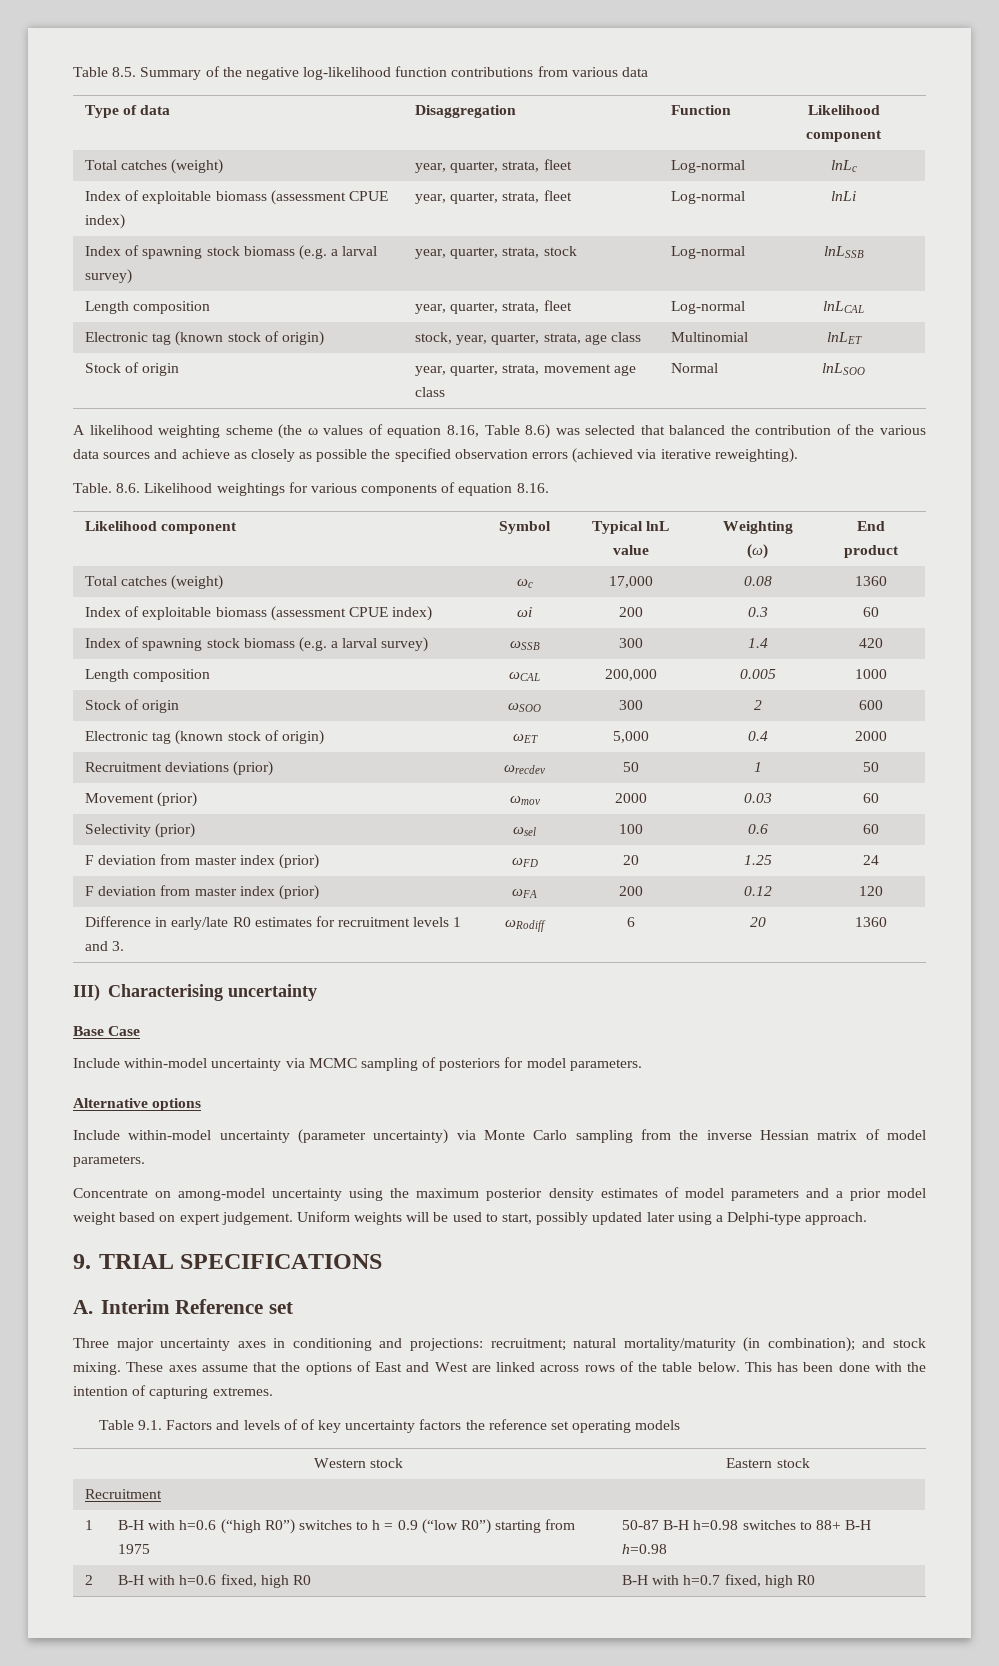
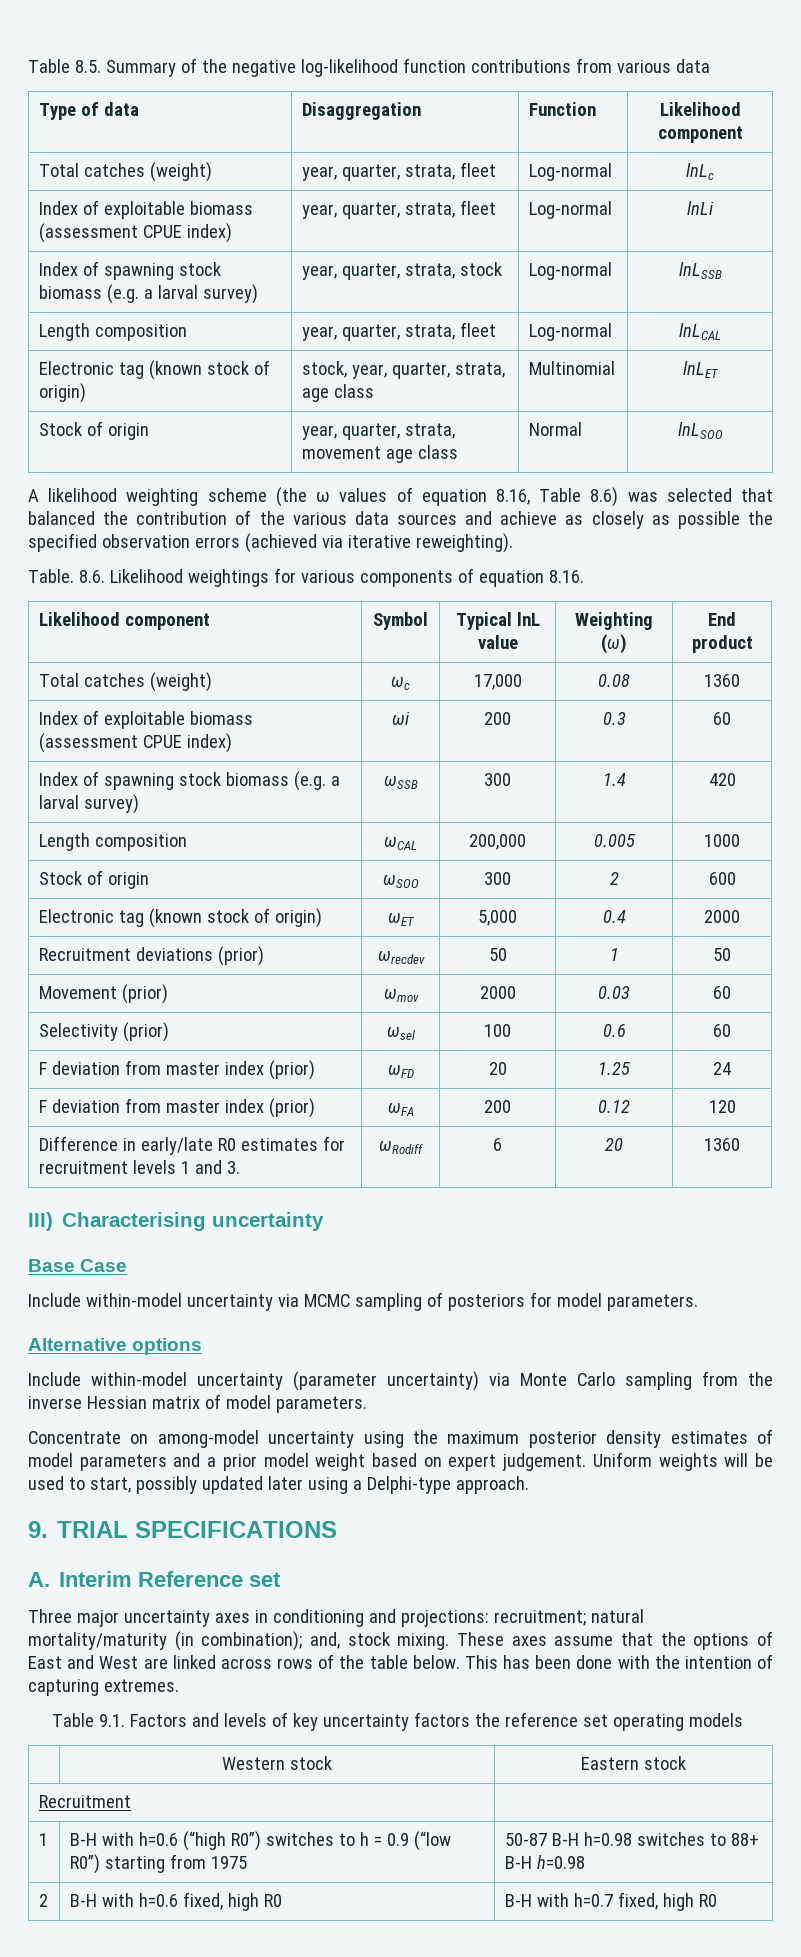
[862,1338,886,1348] and -> [310,1632,341,1649] and,
[300,1419,315,1430] of -> (288, 1719) none

